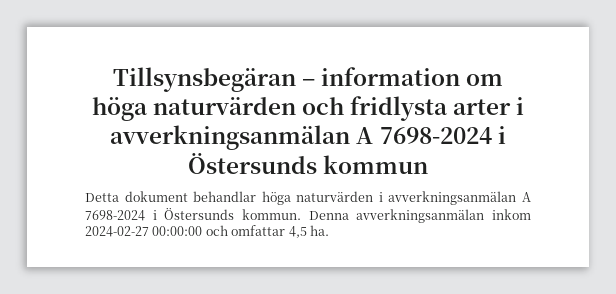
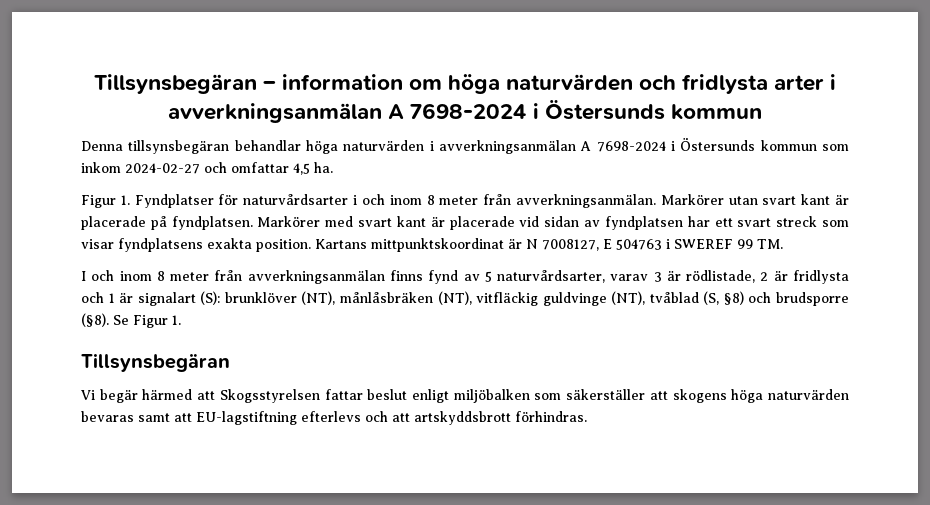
[85,191,188,202] Detta dokument -> [81,140,230,154] Denna tillsynsbegäran
[242,209,485,223] kommun. Denna avverkningsanmälan -> [760,140,850,151] kommun som
[152,226,203,236] 00:00:00 -> (200, 168) none
(329, 230) none -> [81,194,849,208] [81,216,850,230] [81,238,783,252] [81,270,850,284] [81,291,849,306] [81,313,181,328] [81,353,230,372] [81,389,849,403] [81,411,587,425] // Figur 1. Fyndplatser för naturvårdsarter i och inom 8 meter från avverkningsanmälan. Markörer utan svart kant är placerade på fyndplatsen. Markörer med svart kant är placerade vid sidan av fyndplatsen har ett svart streck som visar fyndplatsens exakta position. Kartans mittpunktskoordinat är N 7008127, E 504763 i SWEREF 99 TM. // I och inom 8 meter från avverkningsanmälan finns fynd av 5 naturvårdsarter, varav 3 är rödlistade, 2 är fridlysta och 1 är signalart (S): brunklöver (NT), månlåsbräken (NT), vitfläckig guldvinge (NT), tvåblad (S, §8) och brudsporre (§8). Se Figur 1. // Tillsynsbegäran // Vi begär härmed att Skogsstyrelsen fattar beslut enligt miljöbalken som säkerställer att skogens höga naturvärden bevaras samt att EU-lagstiftning efterlevs och att artskyddsbrott förhindras.

